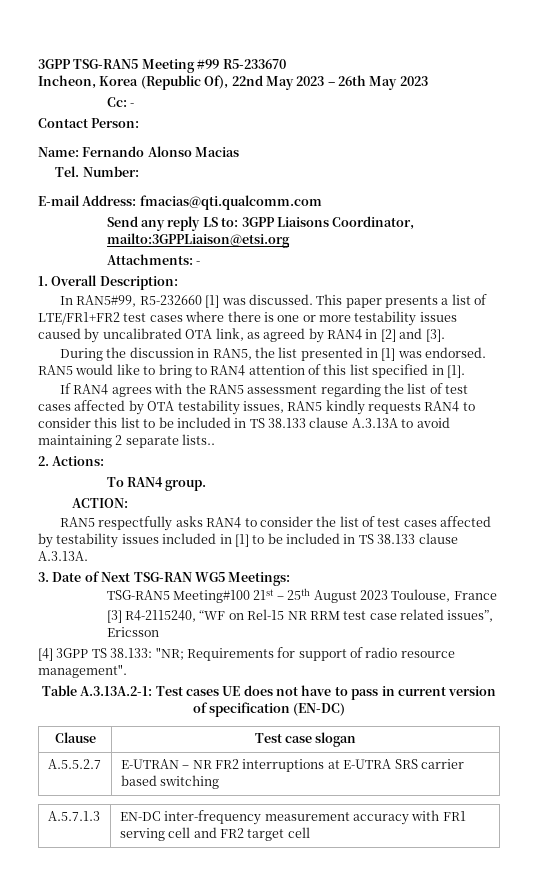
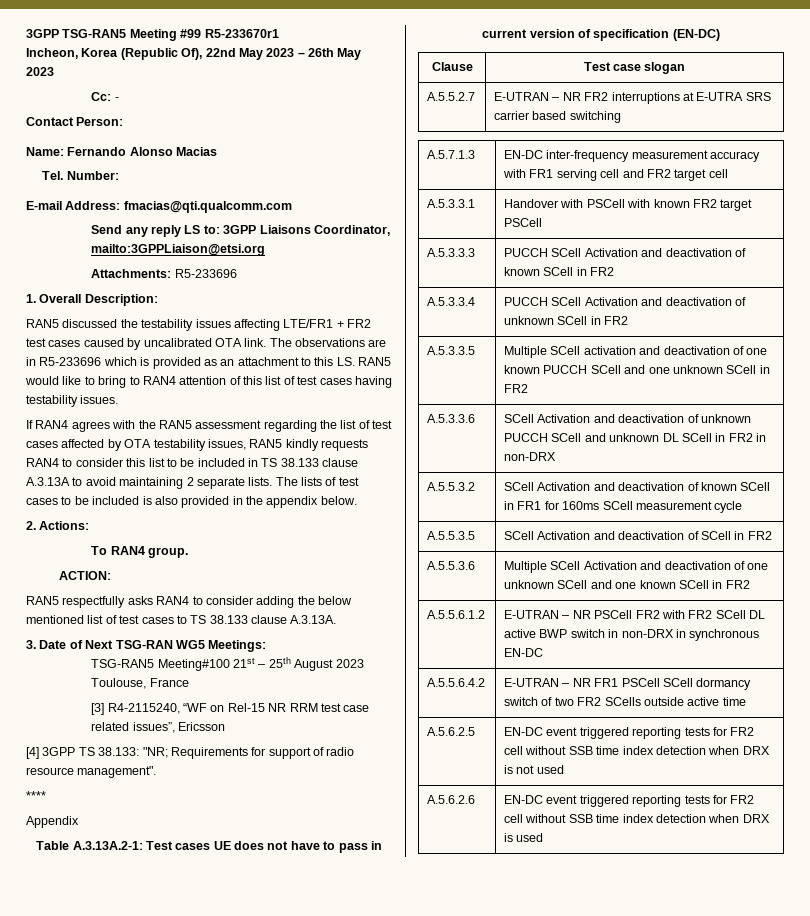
[222,59,286,69] R5-233670 -> [204,29,279,38] R5-233670r1
[196,261,201,265] - -> [174,269,237,278] R5-233696
[60,294,488,308] [38,311,457,326] [38,328,445,343] [60,347,487,361] In RAN5#99, R5-232660 [1] was discussed. This paper presents a list of LTE/FR1+FR2 test cases where there is one or more testability issues caused by uncalibrated OTA link, as agreed by RAN4 in [2] and [3]. // During the discussion in RAN5, the list presented in [1] was endorsed. -> [26,319,371,331] [26,338,387,350] [26,357,355,369] RAN5 discussed the testability issues affecting LTE/FR1 + FR2 test cases caused by uncalibrated OTA link. The observations are in R5-233696 which is provided as an attachment to this LS.
[372,364,465,378] specified in [1]. -> [283,376,392,388] [26,395,119,407] of test cases having testability issues.
[182,434,216,445] lists.. -> [248,477,359,486] [26,496,357,508] lists. The lists of test cases to be included is also provided in the appendix below.
[316,516,492,527] [38,533,356,548] the list of test cases affected by testability issues included in [1] to be included in -> [256,596,352,608] [26,615,187,624] adding the below mentioned list of test cases to
(127, 671) none -> [26,791,46,800] [26,816,79,828] // **** // Appendix
(310, 832) none -> [427,199,476,208] [504,199,753,211] [504,218,543,227] [427,248,476,257] [504,248,746,257] [504,267,615,276] [427,297,476,306] [504,297,746,306] [504,316,629,325] [427,346,476,355] [504,346,768,358] [504,365,770,374] [504,384,529,393] [427,414,476,423] [504,414,751,423] [504,433,767,442] [504,452,557,461] [427,482,476,491] [504,482,771,491] [504,501,743,513] [427,531,476,540] [504,531,772,540] [427,561,476,570] [504,561,769,573] [504,580,750,589] [427,610,486,619] [504,610,766,619] [504,629,760,641] [504,648,544,657] [427,678,486,687] [504,678,752,690] [504,697,746,706] [427,727,476,736] [504,727,755,739] [504,746,770,755] [504,765,564,774] [427,795,476,804] [504,795,755,807] [504,814,770,823] [504,833,544,842] // A.5.3.3.1 | Handover with PSCell with known FR2 target PSCell // A.5.3.3.3 | PUCCH SCell Activation and deactivation of known SCell in FR2 // A.5.3.3.4 | PUCCH SCell Activation and deactivation of unknown SCell in FR2 // A.5.3.3.5 | Multiple SCell activation and deactivation of one known PUCCH SCell and one unknown SCell in FR2 // A.5.3.3.6 | SCell Activation and deactivation of unknown PUCCH SCell and unknown DL SCell in FR2 in non-DRX // A.5.5.3.2 | SCell Activation and deactivation of known SCell in FR1 for 160ms SCell measurement cycle // A.5.5.3.5 | SCell Activation and deactivation of SCell in FR2 // A.5.5.3.6 | Multiple SCell Activation and deactivation of one unknown SCell and one known SCell in FR2 // A.5.5.6.1.2 | E-UTRAN – NR PSCell FR2 with FR2 SCell DL active BWP switch in non-DRX in synchronous EN-DC // A.5.5.6.4.2 | E-UTRAN – NR FR1 PSCell SCell dormancy switch of two FR2 SCells outside active time // A.5.6.2.5 | EN-DC event triggered reporting tests for FR2 cell without SSB time index detection when DRX is not used // A.5.6.2.6 | EN-DC event triggered reporting tests for FR2 cell without SSB time index detection when DRX is used

